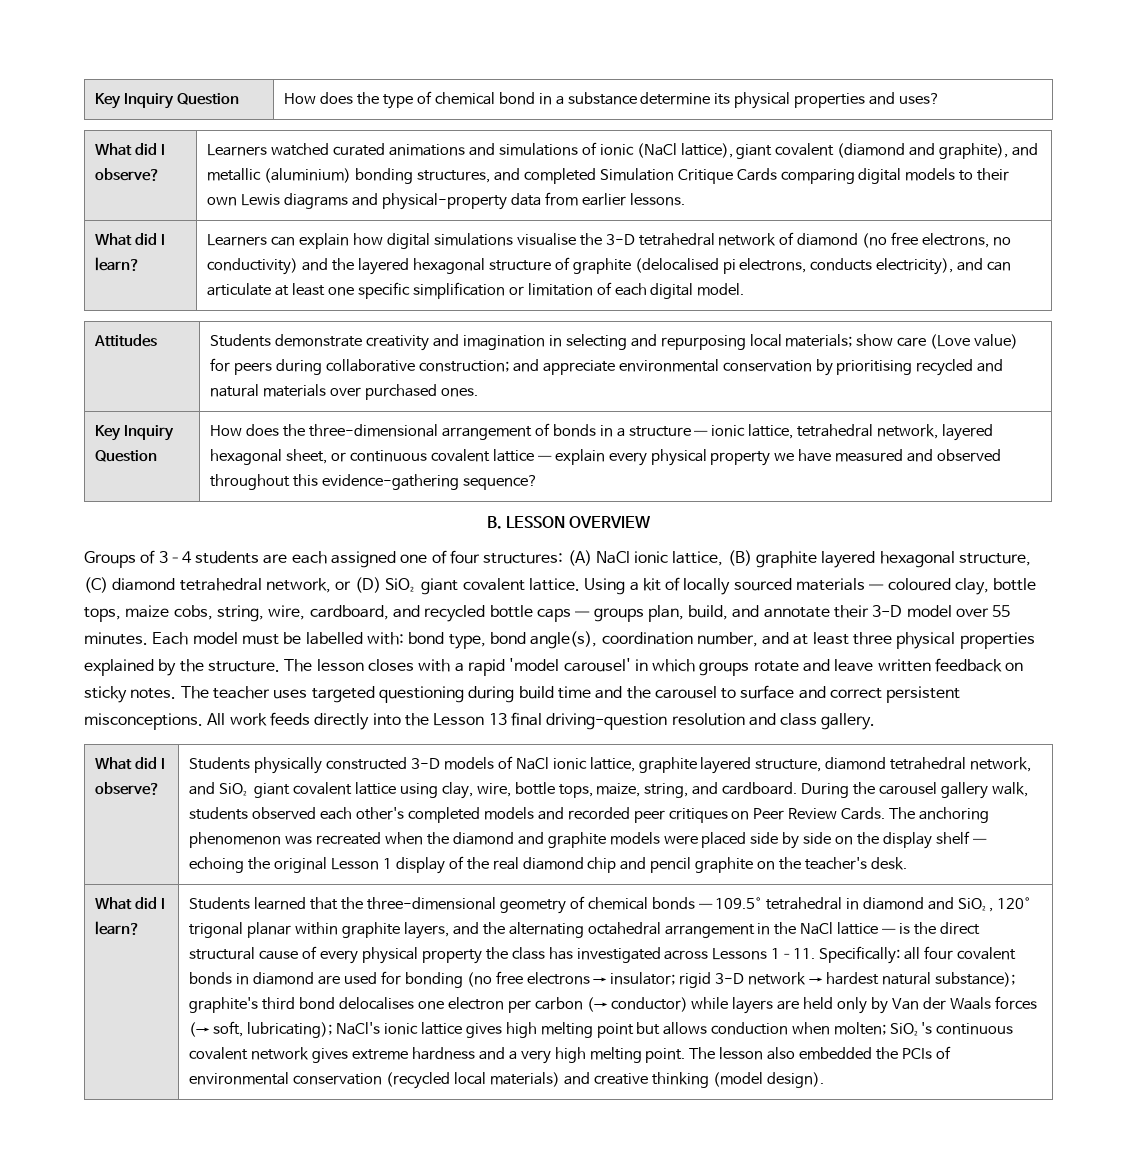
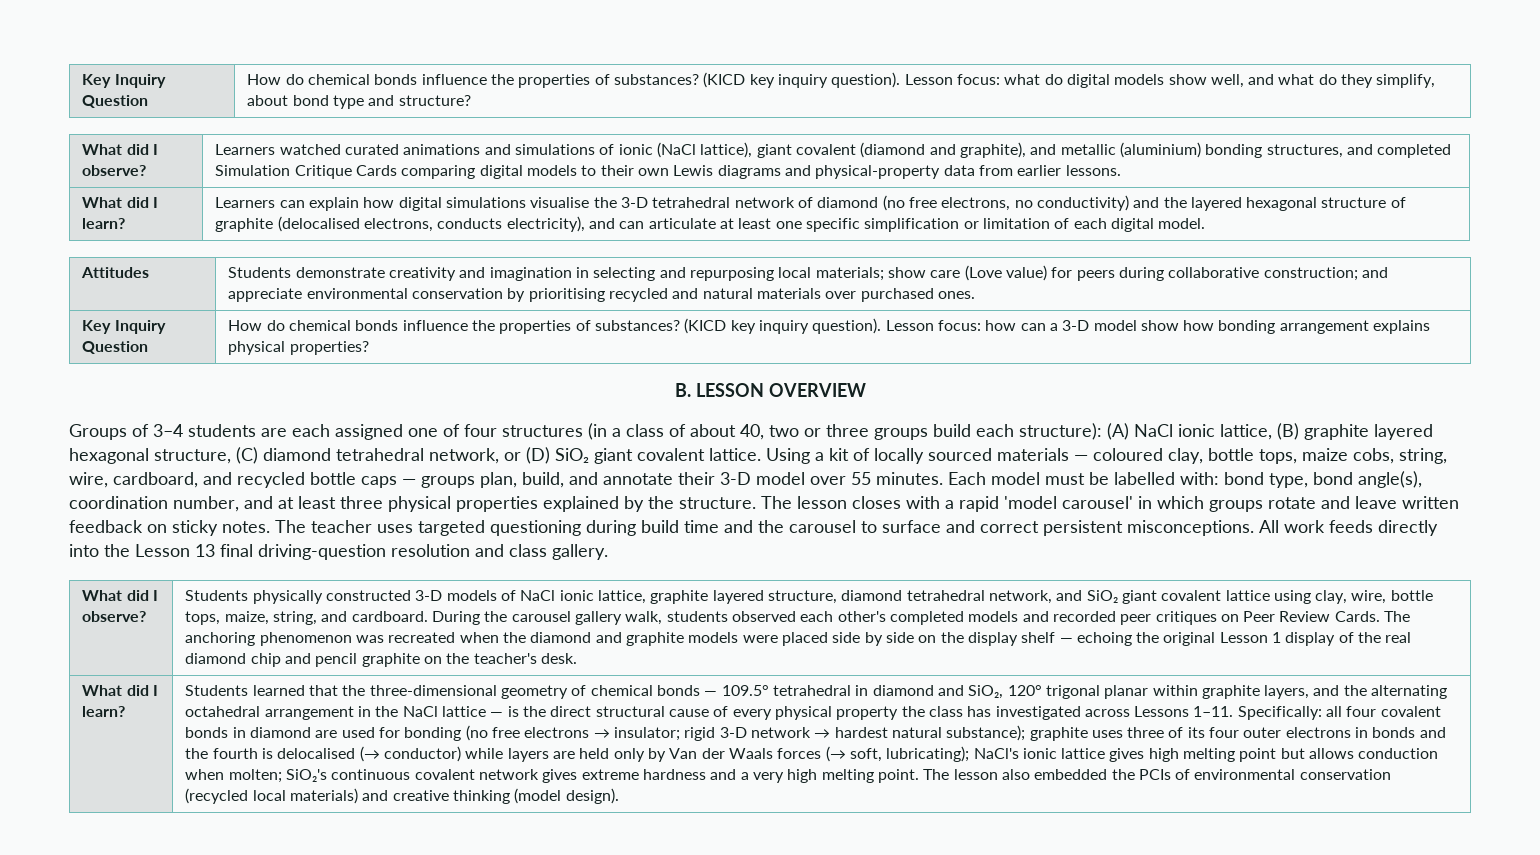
[95,93,240,109] [284,91,941,109] Key Inquiry Question | How does the type of chemical bond in a substance determine its physical properties and uses? -> [82,74,166,88] [82,95,149,108] [247,72,1436,88] [247,95,471,109] Key Inquiry Question | How do chemical bonds influence the properties of substances? (KICD key inquiry question). Lesson focus: what do digital models show well, and what do they simplify, about bond type and structure?
[722,259,736,274] pi -> (360, 224) none
[246,423,994,441] [210,449,1002,466] [210,474,539,490] does the three-dimensional arrangement of bonds in a structure — ionic lattice, tetrahedral network, layered hexagonal sheet, or continuous covalent lattice — explain every physical property we have measured and observed throughout this evidence-gathering sequence? -> [266,318,1431,334] [228,341,369,355] do chemical bonds influence the properties of substances? (KICD key inquiry question). Lesson focus: how can a 3-D model show how bonding arrangement explains physical properties?
[483,553,564,564] structures: -> [502,423,1102,440] structures (in a class of about 40, two or three groups build each structure):
[189,997,583,1013] graphite's third bond delocalises one electron per carbon -> [1029,727,1446,741] [185,748,356,759] graphite uses three of its four outer electrons in bonds and the fourth is delocalised

